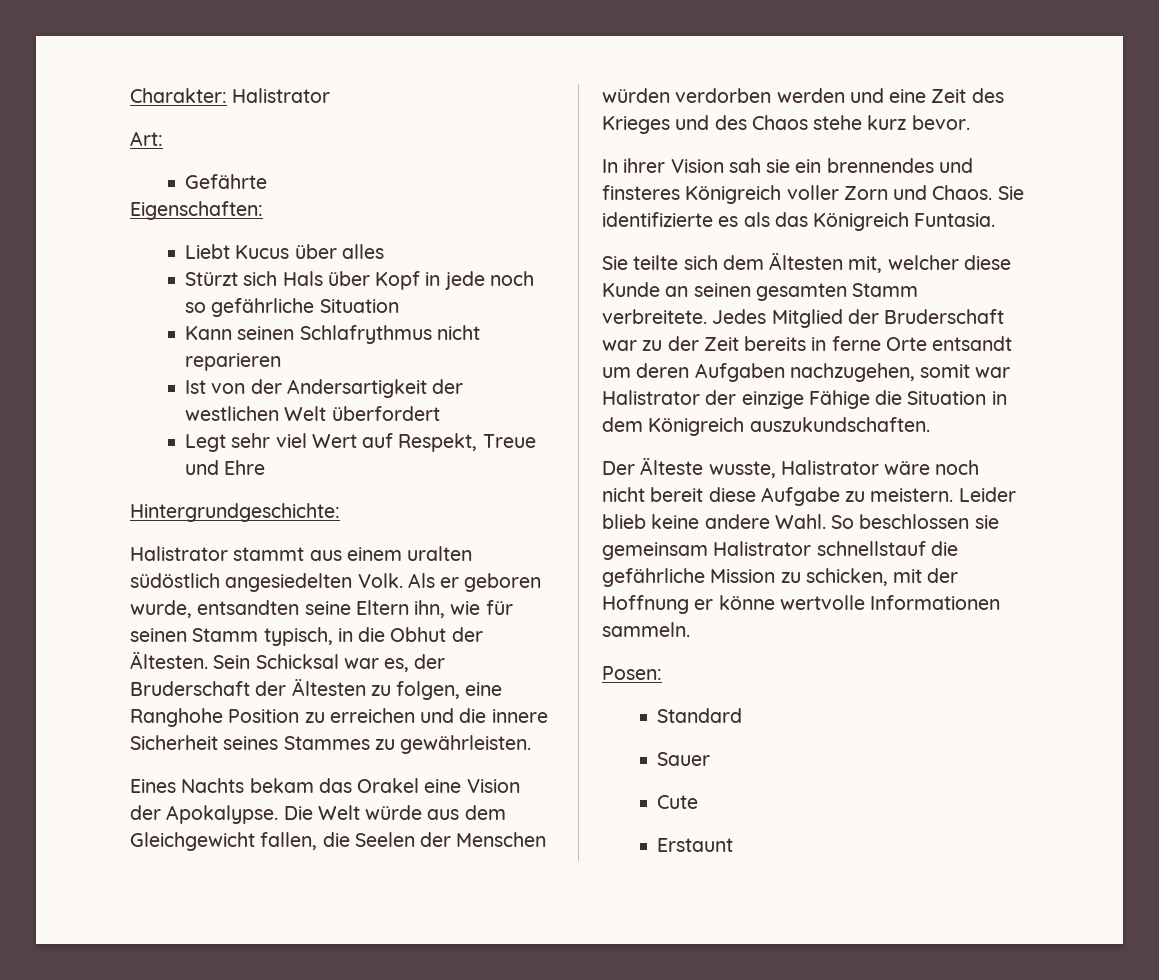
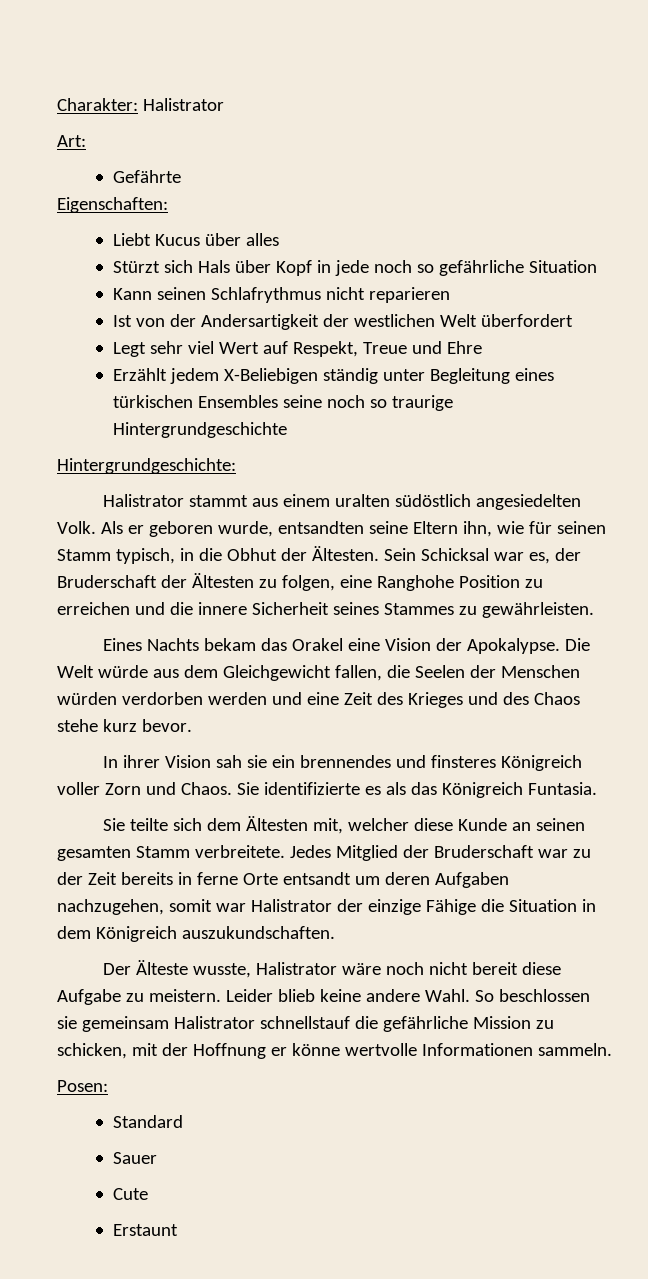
(266, 467) none -> [112,368,554,384] [112,395,453,411] [112,422,287,438] // Erzählt jedem X-Beliebigen ständig unter Begleitung eines türkischen Ensembles seine noch so traurige Hintergrundgeschichte

